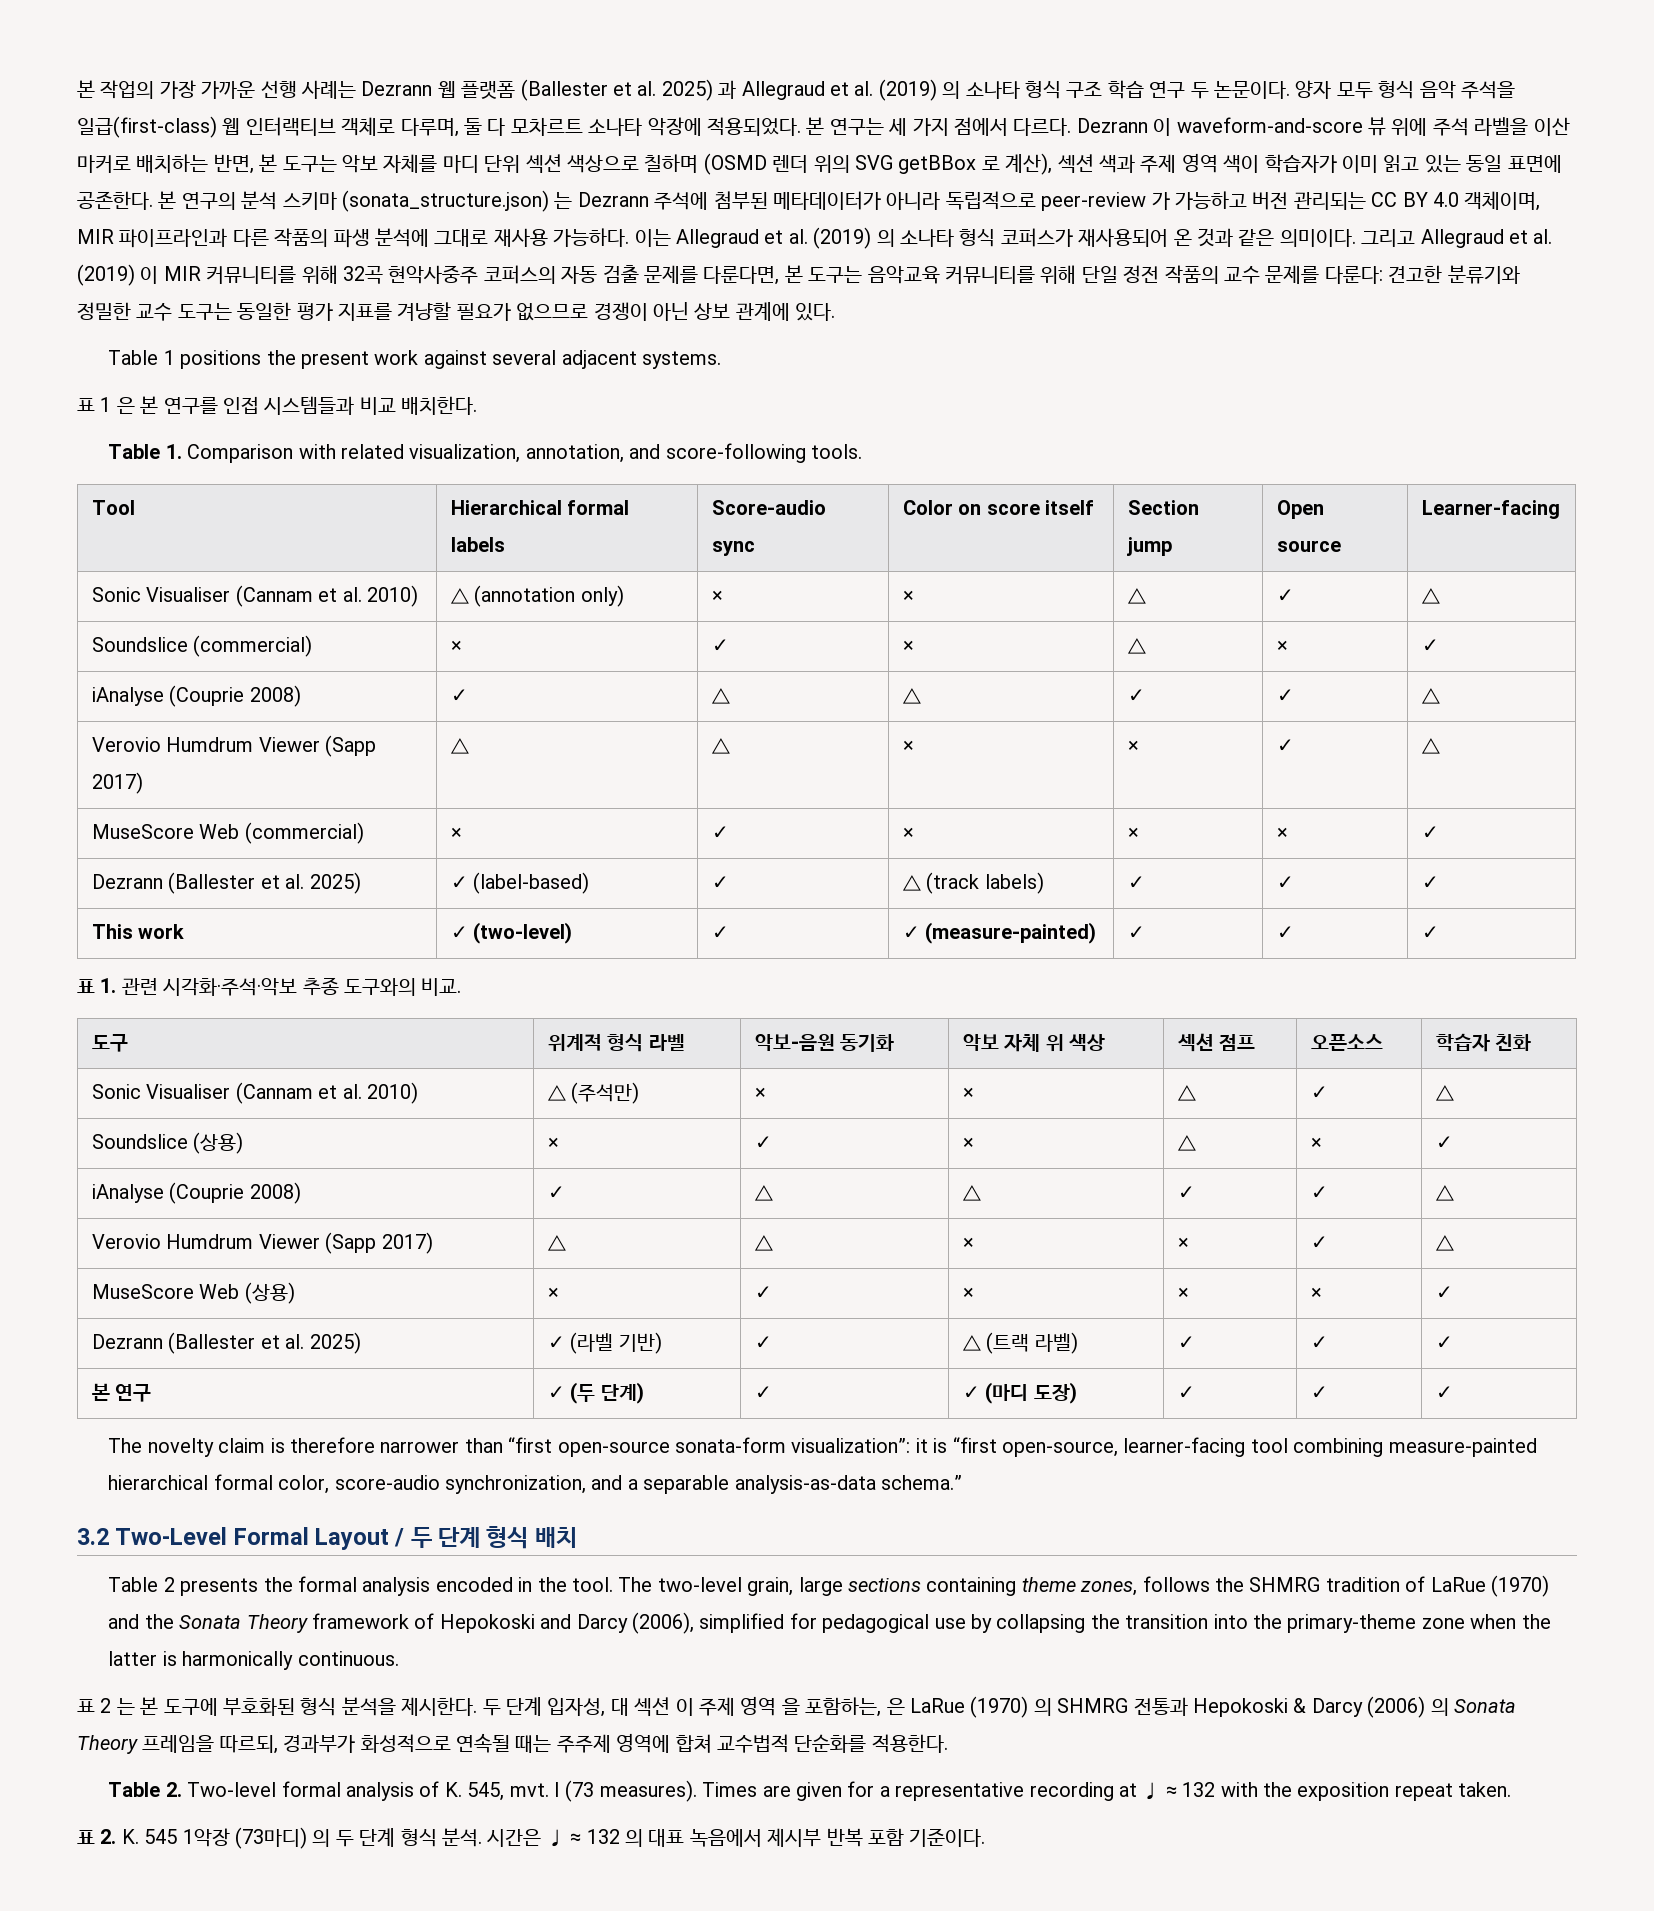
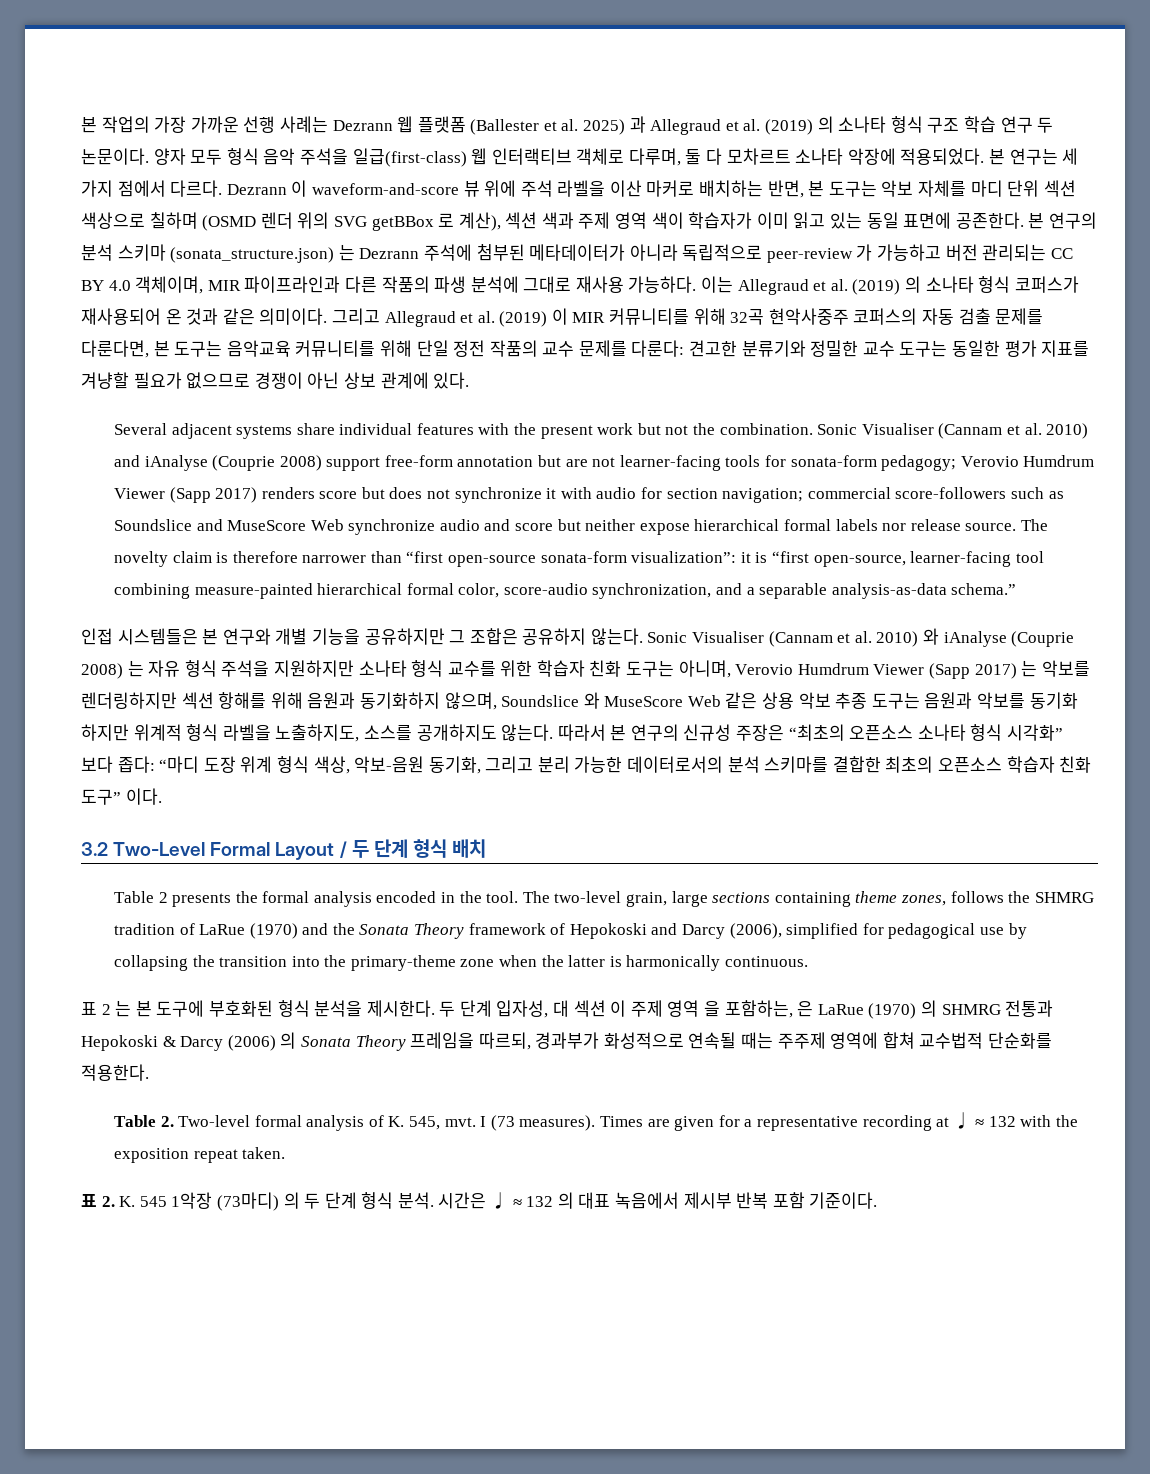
[108,350,722,369] [77,396,478,415] [108,443,863,463] [91,500,135,515] [450,500,630,515] [450,537,505,552] [711,500,826,515] [711,541,755,556] [902,500,1095,515] [1127,500,1199,515] [1126,537,1172,556] [1276,500,1324,519] [1276,540,1341,552] [1421,500,1560,519] [91,585,418,607] [449,585,624,607] [711,590,723,602] [902,590,914,602] [1126,588,1146,604] [1276,589,1294,602] [1420,588,1440,604] [91,635,313,657] [450,640,462,652] [711,639,729,652] [902,640,914,652] [1126,638,1146,654] [1276,640,1288,652] [1421,639,1439,652] [91,685,301,707] [450,689,468,702] [710,688,730,704] [901,688,921,704] [1127,689,1145,702] [1276,689,1294,702] [1420,688,1440,704] [91,735,377,757] [91,772,143,794] [449,738,469,754] [710,738,730,754] [902,740,914,752] [1127,740,1139,752] [1276,739,1294,752] [1420,738,1440,754] [91,822,364,844] [450,827,462,839] [711,826,729,839] [902,827,914,839] [1127,827,1139,839] [1276,827,1288,839] [1421,826,1439,839] [91,872,361,894] [450,872,590,894] [711,876,729,889] [901,872,1044,894] [1127,876,1145,889] [1276,876,1294,889] [1421,876,1439,889] [91,924,185,939] [450,922,573,944] [711,926,729,939] [902,922,1097,944] [1127,926,1145,939] [1276,926,1294,939] [1421,926,1439,939] [77,977,462,996] [91,1034,128,1052] [547,1033,685,1052] [754,1034,895,1052] [962,1034,1106,1052] [1177,1033,1256,1052] [1310,1034,1383,1051] [1435,1033,1532,1052] [91,1082,418,1104] [546,1082,640,1104] [754,1087,766,1099] [962,1087,974,1099] [1176,1085,1196,1101] [1310,1086,1328,1099] [1434,1085,1454,1101] [91,1132,244,1154] [547,1137,559,1149] [754,1136,772,1149] [962,1137,974,1149] [1176,1135,1196,1151] [1310,1137,1322,1149] [1435,1136,1453,1149] [91,1182,301,1204] [547,1186,565,1199] [753,1185,773,1201] [961,1185,981,1201] [1177,1186,1195,1199] [1310,1186,1328,1199] [1434,1185,1454,1201] [91,1232,433,1254] [546,1235,566,1251] [753,1235,773,1251] [962,1237,974,1249] [1177,1237,1189,1249] [1310,1236,1328,1249] [1434,1235,1454,1251] [91,1282,295,1304] [547,1287,559,1299] [754,1286,772,1299] [962,1287,974,1299] [1177,1287,1189,1299] [1310,1287,1322,1299] [1435,1286,1453,1299] [91,1332,361,1354] [547,1332,662,1354] [754,1336,772,1349] [961,1332,1078,1354] [1177,1336,1195,1349] [1310,1336,1328,1349] [1435,1336,1453,1349] [91,1383,152,1402] [547,1382,644,1404] [754,1386,772,1399] [962,1382,1077,1404] [1177,1386,1195,1399] [1310,1386,1328,1399] [1435,1386,1453,1399] Table 1 positions the present work against several adjacent systems. // 표 1 은 본 연구를 인접 시스템들과 비교 배치한다. // Table 1. Comparison with related visualization, annotation, and score-following tools. // Tool | Hierarchical formal labels | Score-audio sync | Color on score itself | Section jump | Open source | Learner-facing // Sonic Visualiser (Cannam et al. 2010) | △ (annotation only) | × | × | △ | ✓ | △ // Soundslice (commercial) | × | ✓ | × | △ | × | ✓ // iAnalyse (Couprie 2008) | ✓ | △ | △ | ✓ | ✓ | △ // Verovio Humdrum Viewer (Sapp 2017) | △ | △ | × | × | ✓ | △ // MuseScore Web (commercial) | × | ✓ | × | × | × | ✓ // Dezrann (Ballester et al. 2025) | ✓ (label-based) | ✓ | △ (track labels) | ✓ | ✓ | ✓ // This work | ✓ (two-level) | ✓ | ✓ (measure-painted) | ✓ | ✓ | ✓ // 표 1. 관련 시각화·주석·악보 추종 도구와의 비교. // 도구 | 위계적 형식 라벨 | 악보-음원 동기화 | 악보 자체 위 색상 | 섹션 점프 | 오픈소스 | 학습자 친화 // Sonic Visualiser (Cannam et al. 2010) | △ (주석만) | × | × | △ | ✓ | △ // Soundslice (상용) | × | ✓ | × | △ | × | ✓ // iAnalyse (Couprie 2008) | ✓ | △ | △ | ✓ | ✓ | △ // Verovio Humdrum Viewer (Sapp 2017) | △ | △ | × | × | ✓ | △ // MuseScore Web (상용) | × | ✓ | × | × | × | ✓ // Dezrann (Ballester et al. 2025) | ✓ (라벨 기반) | ✓ | △ (트랙 라벨) | ✓ | ✓ | ✓ // 본 연구 | ✓ (두 단계) | ✓ | ✓ (마디 도장) | ✓ | ✓ | ✓ // -> [113,423,1089,439] [113,455,1095,471] [113,487,1064,503] [113,519,1017,535] Several adjacent systems share individual features with the present work but not the combination. Sonic Visualiser (Cannam et al. 2010) and iAnalyse (Couprie 2008) support free-form annotation but are not learner-facing tools for sonata-form pedagogy; Verovio Humdrum Viewer (Sapp 2017) renders score but does not synchronize it with audio for section navigation; commercial score-followers such as Soundslice and MuseScore Web synchronize audio and score but neither expose hierarchical formal labels nor release source.
(963, 1482) none -> [81,628,1075,647] [81,660,1090,679] [81,692,1078,710] [81,724,1064,742] [81,756,1092,774] [81,788,162,805] // 인접 시스템들은 본 연구와 개별 기능을 공유하지만 그 조합은 공유하지 않는다. Sonic Visualiser (Cannam et al. 2010) 와 iAnalyse (Couprie 2008) 는 자유 형식 주석을 지원하지만 소나타 형식 교수를 위한 학습자 친화 도구는 아니며, Verovio Humdrum Viewer (Sapp 2017) 는 악보를 렌더링하지만 섹션 항해를 위해 음원과 동기화하지 않으며, Soundslice 와 MuseScore Web 같은 상용 악보 추종 도구는 음원과 악보를 동기화 하지만 위계적 형식 라벨을 노출하지도, 소스를 공개하지도 않는다. 따라서 본 연구의 신규성 주장은 “최초의 오픈소스 소나타 형식 시각화” 보다 좁다: “마디 도장 위계 형식 색상, 악보-음원 동기화, 그리고 분리 가능한 데이터로서의 분석 스키마를 결합한 최초의 오픈소스 학습자 친화 도구” 이다.

